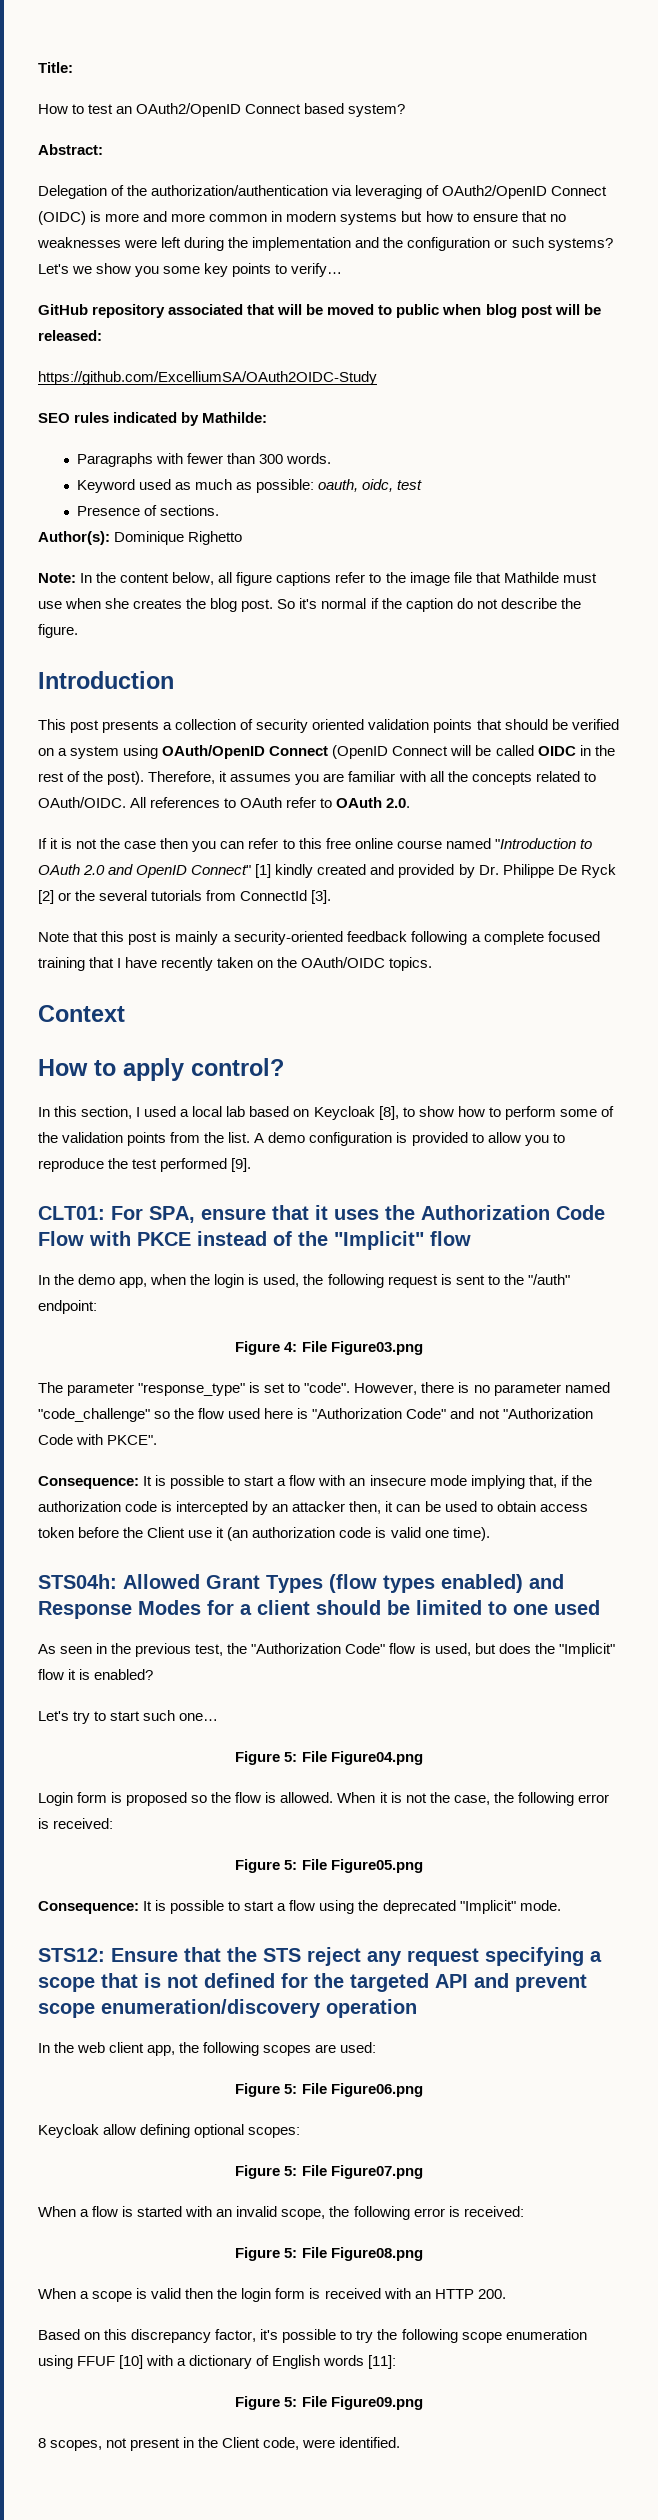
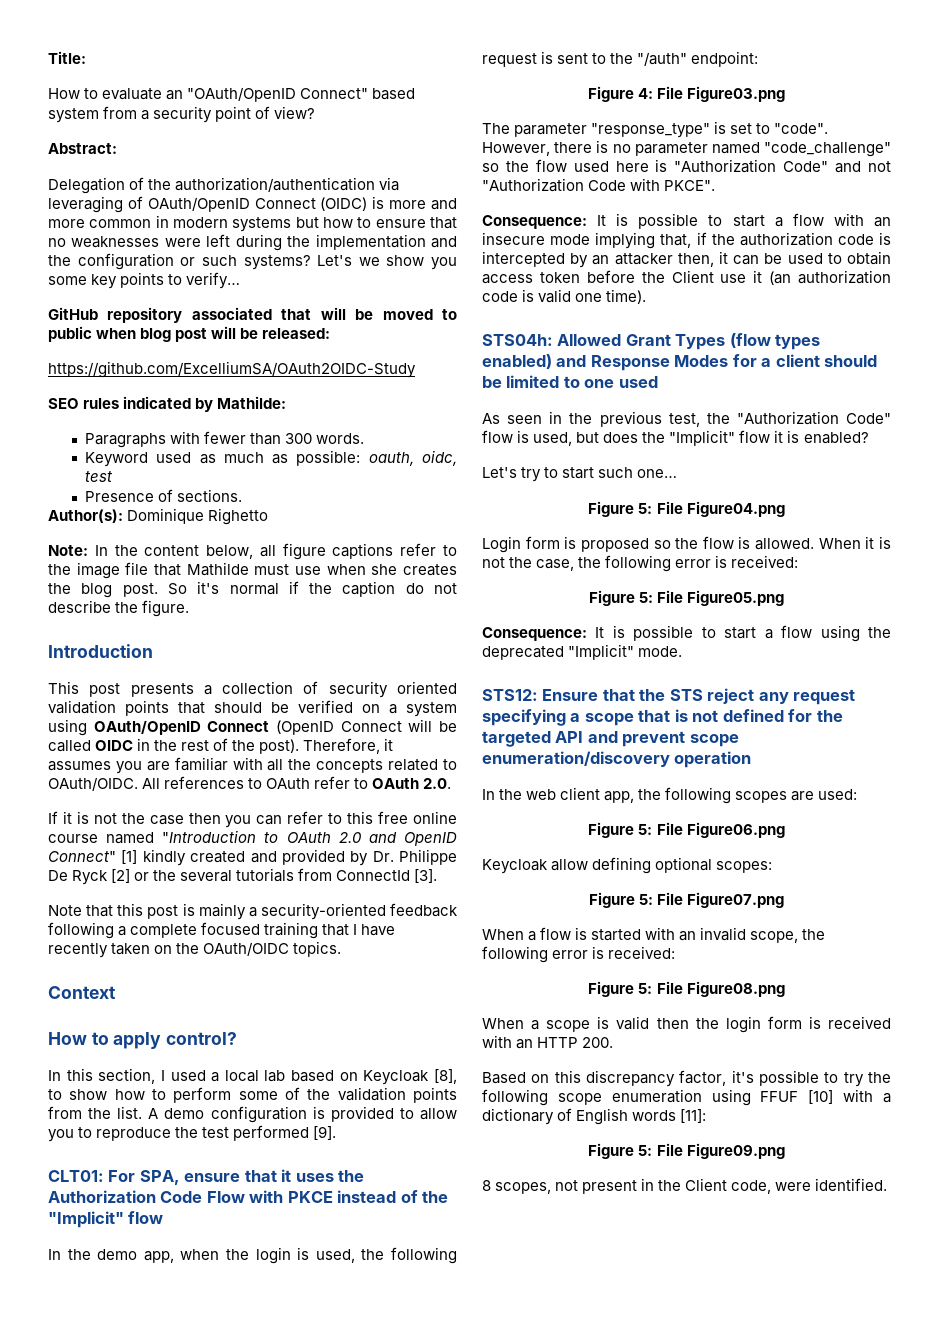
[88,103,406,117] test an OAuth2/OpenID Connect based system? -> [102,87,416,102] [48,106,316,123] evaluate an "OAuth/OpenID Connect" based system from a security point of view?
[442,185,548,199] OAuth2/OpenID -> [147,197,250,212] OAuth/OpenID

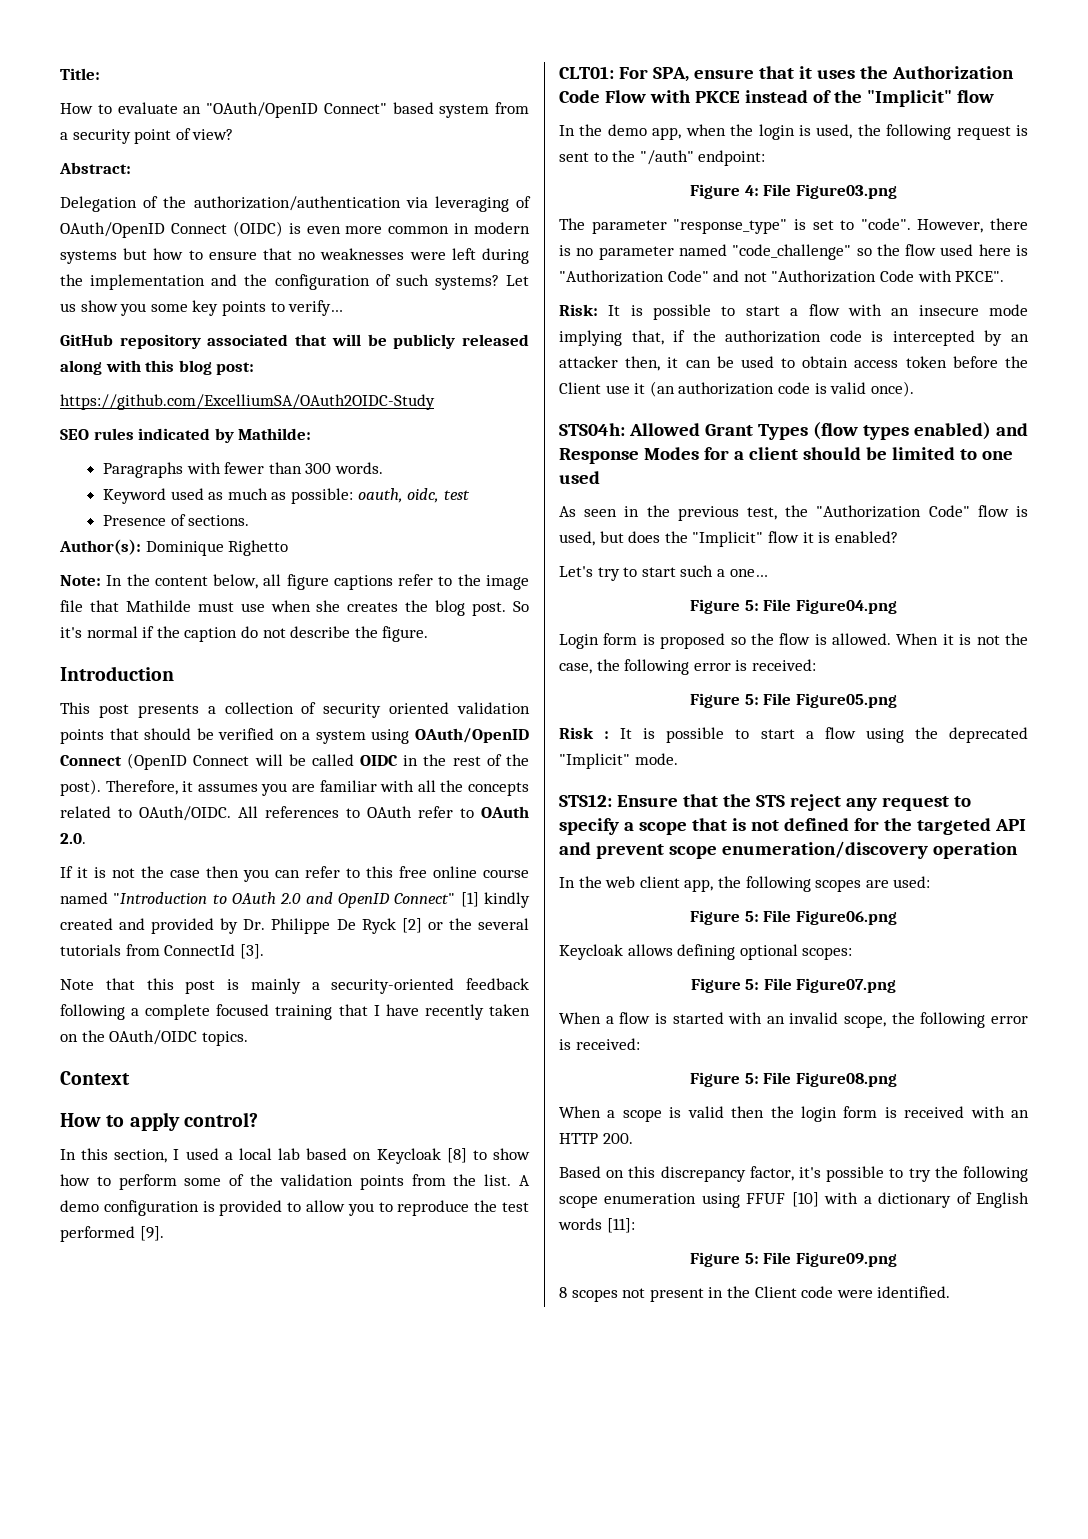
[389,198,458,210] more and -> [306,226,341,234] even
[180,257,196,266] or -> [375,274,391,286] of
[317,255,380,266] Let's we -> [506,275,529,286] [60,303,76,312] Let us
[382,309,458,320] [48,326,331,342] moved to public when blog post will be released: -> [393,334,529,349] [60,360,255,375] publicly released along with this blog post:
[433,1069,457,1084] [8], -> [446,1148,467,1163] [8]
[482,215,587,229] Consequence: -> [559,304,598,316] Risk:
[575,289,647,304] one time). -> [870,381,914,397] once).
(634, 472) none -> [716,569,725,577] a
[482,627,587,641] Consequence: -> [559,727,610,739] Risk :
[482,709,566,726] specifying -> [953,796,971,807] [559,818,619,835] to specify
[551,859,589,871] allow -> [627,944,673,956] allows
[495,1182,552,1194] scopes, -> [571,1289,618,1302] scopes
[731,1180,772,1194] code, -> [801,1286,834,1298] code

